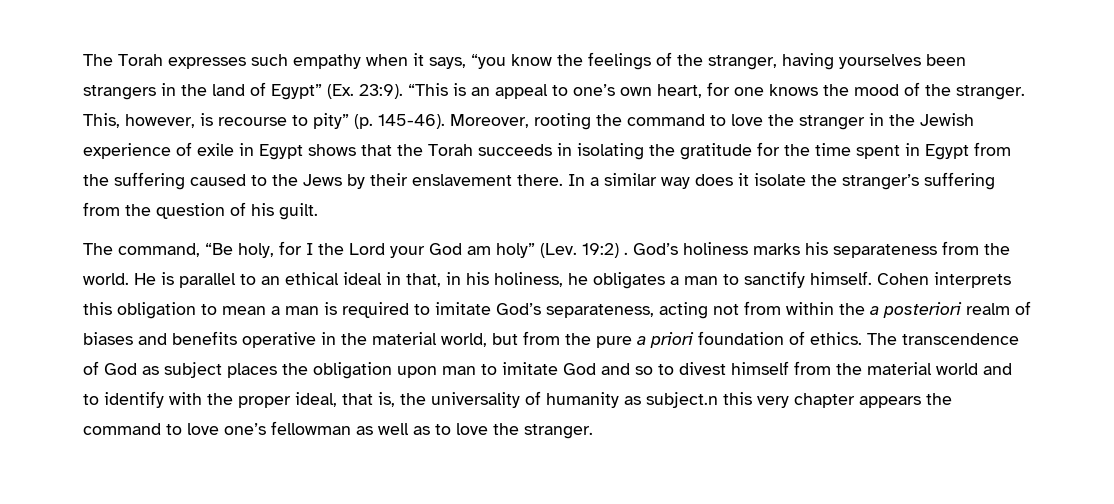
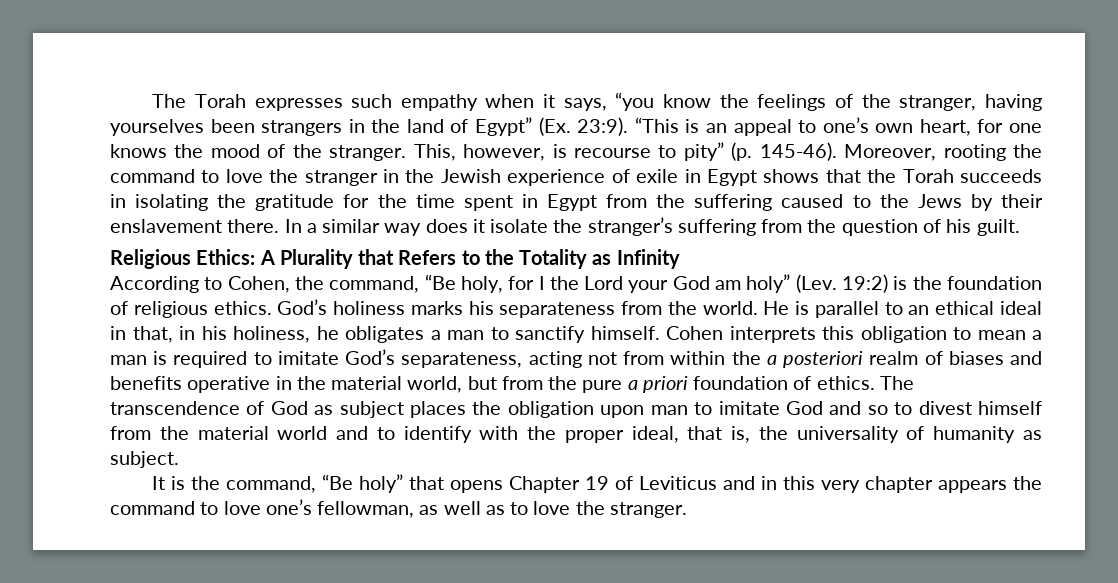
[83,243,113,255] The -> [110,249,680,269] [110,276,324,293] Religious Ethics: A Plurality that Refers to the Totality as Infinity // According to Cohen, the
[624,252,628,255] . -> [893,276,1042,290] [110,301,272,318] is the foundation of religious ethics.
[646,392,718,408] subject.n -> [110,451,179,468] [152,474,778,493] subject. // It is the command, “Be holy” that opens Chapter 19 of Leviticus and in
[271,421,351,435] fellowman -> [317,501,415,518] fellowman,

